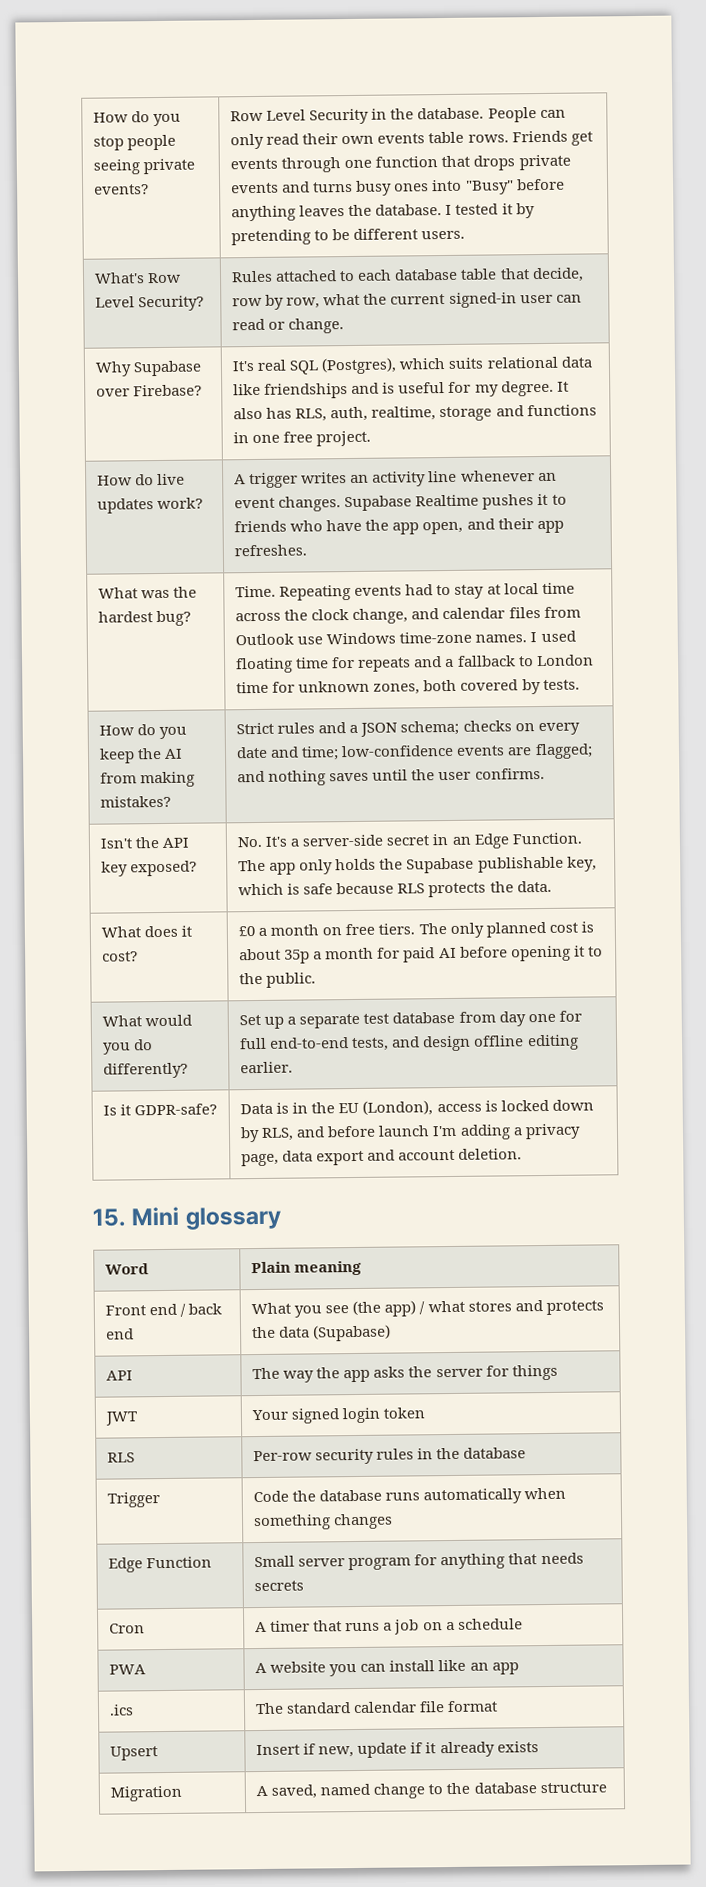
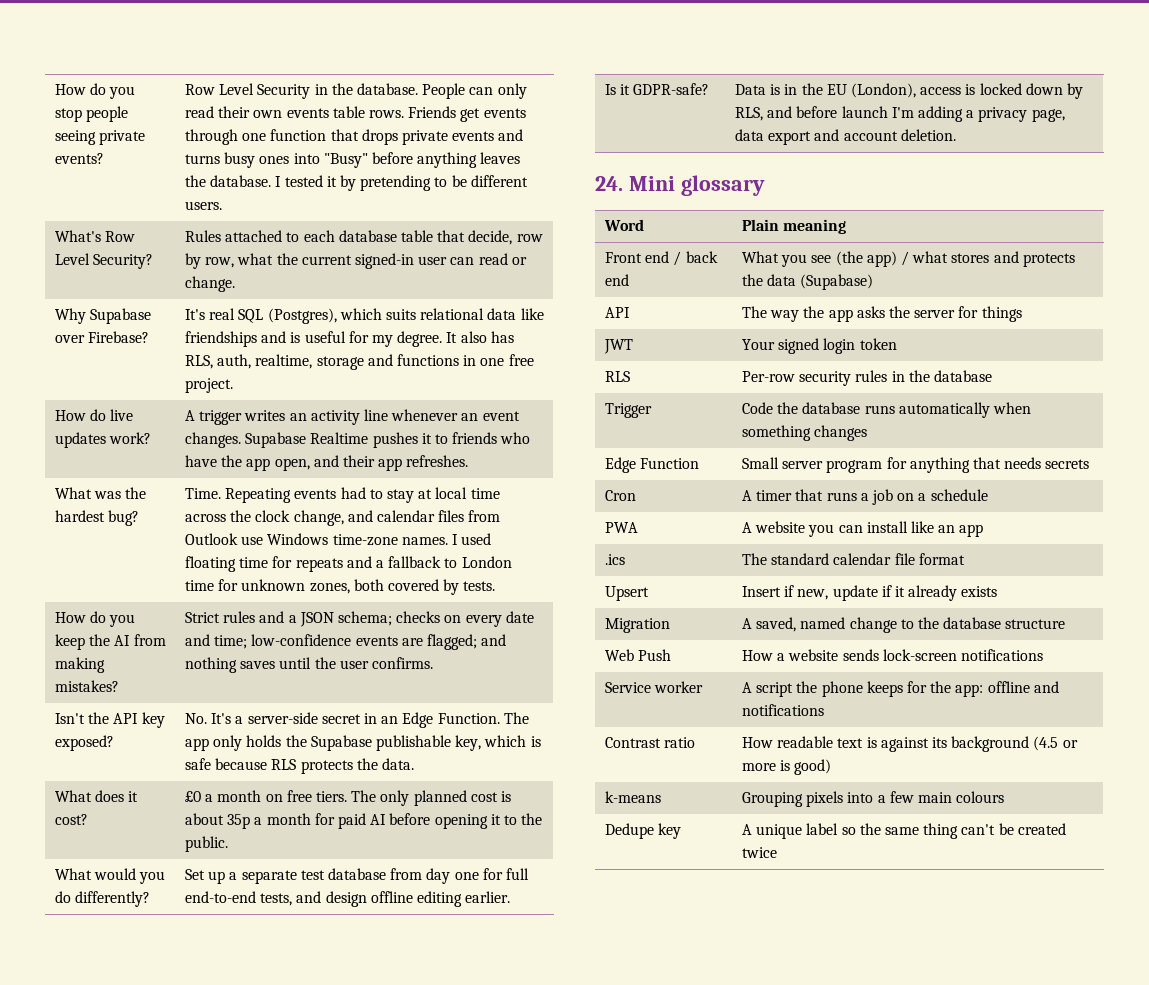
[92,1208,126,1227] 15. -> [595,176,623,191] 24.
(607, 1788) none -> [605,649,672,661] [742,649,1044,661] [605,681,704,693] [742,681,1059,697] [742,704,825,716] [605,737,696,748] [742,736,1078,752] [742,759,832,775] [605,791,662,803] [742,791,1005,807] [605,823,682,839] [742,823,1066,839] [742,847,778,858] // Web Push | How a website sends lock-screen notifications // Service worker | A script the phone keeps for the app: offline and notifications // Contrast ratio | How readable text is against its background (4.5 or more is good) // k-means | Grouping pixels into a few main colours // Dedupe key | A unique label so the same thing can't be created twice

